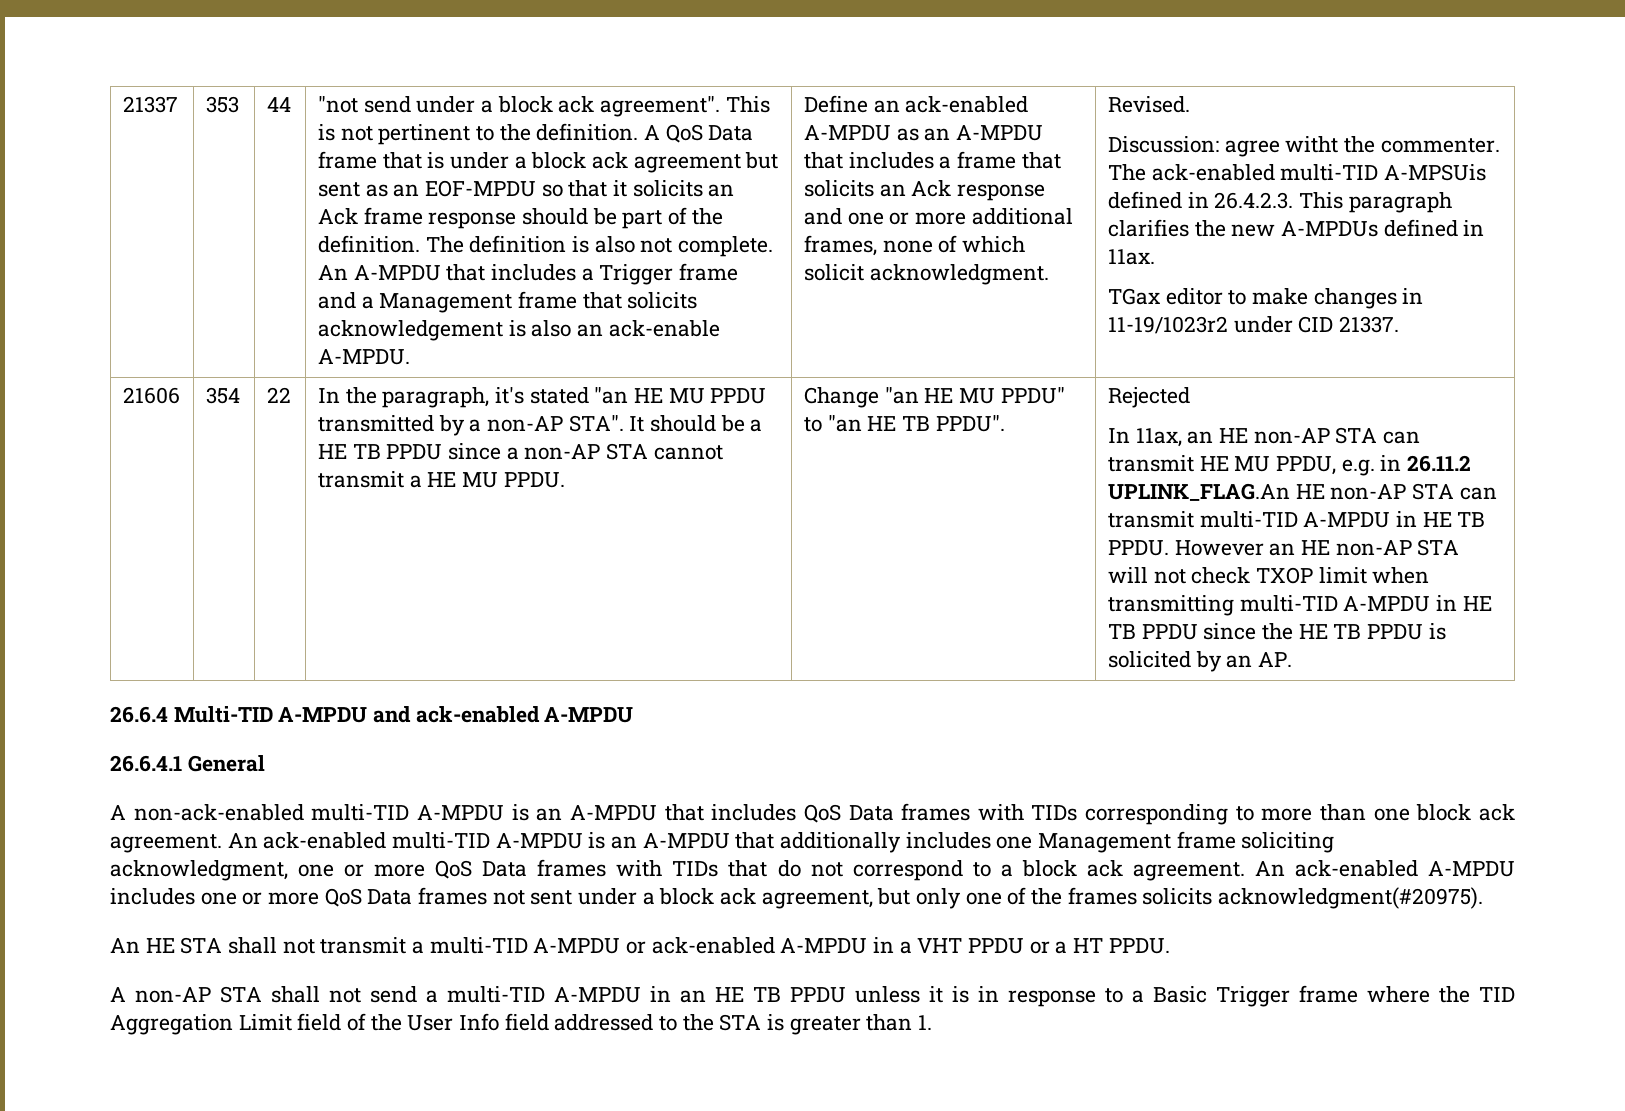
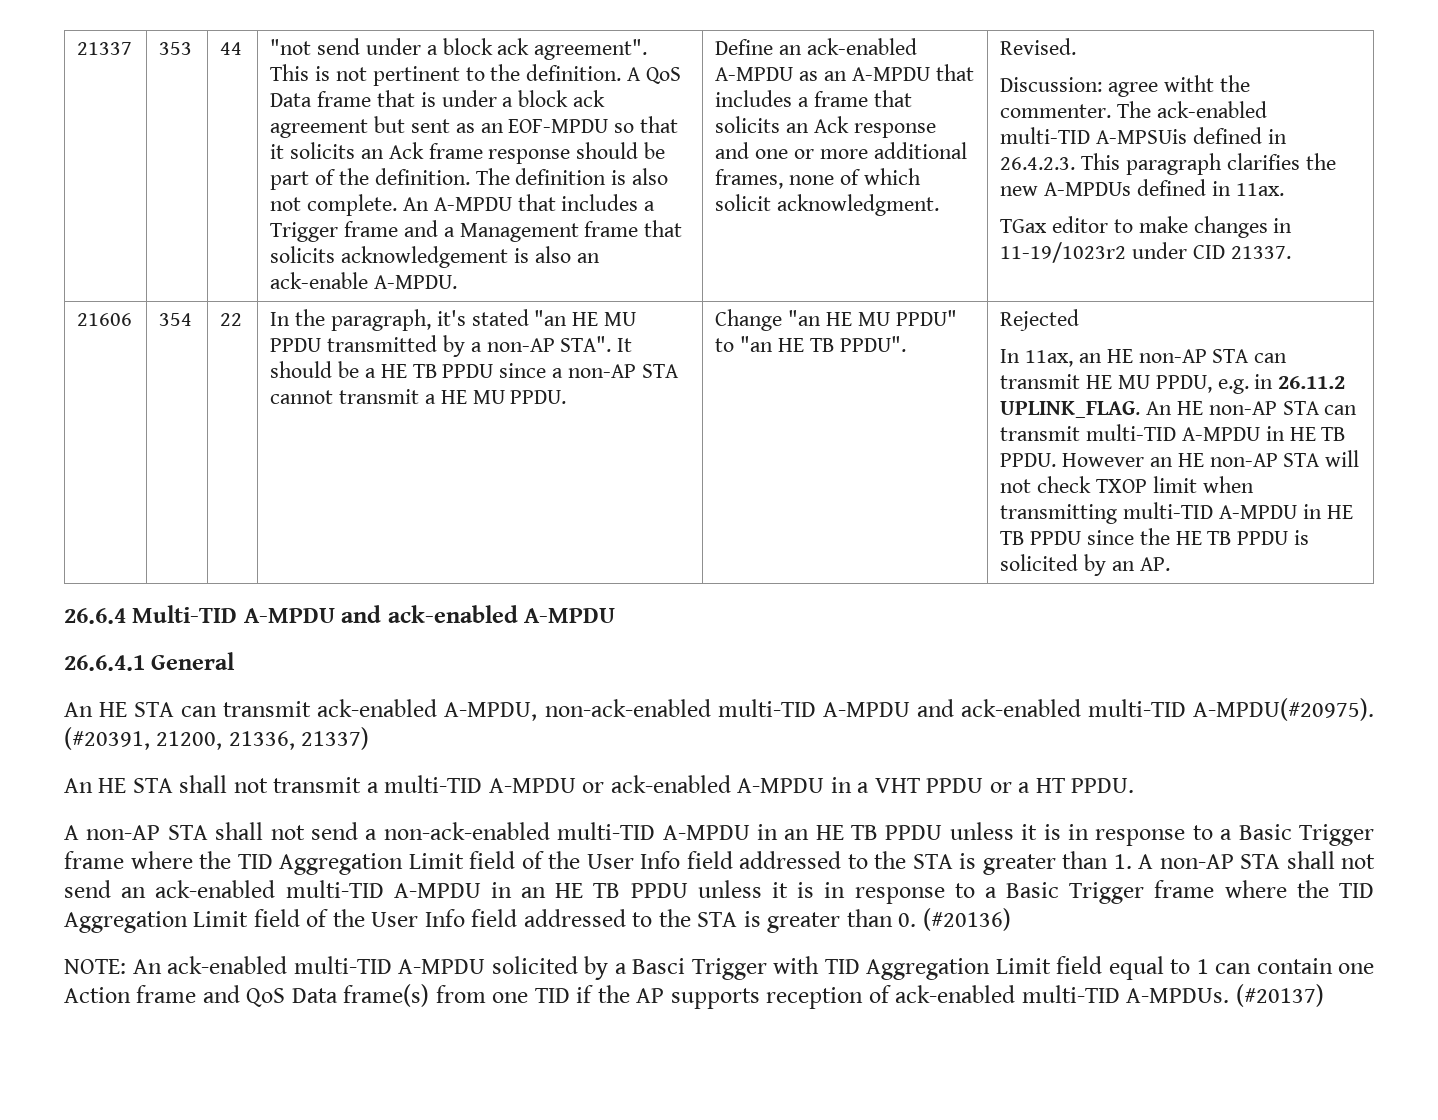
[1107,483,1290,501] UPLINK_FLAG.An -> [1000,401,1173,418] UPLINK_FLAG. An
[110,803,1516,825] [110,831,1335,853] [110,859,1515,881] [110,887,1484,909] A non-ack-enabled multi-TID A-MPDU is an A-MPDU that includes QoS Data frames with TIDs corresponding to more than one block ack agreement. An ack-enabled multi-TID A-MPDU is an A-MPDU that additionally includes one Management frame soliciting acknowledgment, one or more QoS Data frames with TIDs that do not correspond to a block ack agreement. An ack-enabled A-MPDU includes one or more QoS Data frames not sent under a block ack agreement, but only one of the frames solicits acknowledgment(#20975). -> [64,698,1375,721] [64,727,370,750] An HE STA can transmit ack-enabled A-MPDU, non-ack-enabled multi-TID A-MPDU and ack-enabled multi-TID A-MPDU(#20975). (#20391, 21200, 21336, 21337)
(438, 996) none -> [383,822,550,840] non-ack-enabled
(933, 1022) none -> [1138,851,1375,869] [64,880,1374,904] [64,908,1011,933] [64,956,1374,980] [64,984,1324,1009] A non-AP STA shall not send an ack-enabled multi-TID A-MPDU in an HE TB PPDU unless it is in response to a Basic Trigger frame where the TID Aggregation Limit field of the User Info field addressed to the STA is greater than 0. (#20136) // NOTE: An ack-enabled multi-TID A-MPDU solicited by a Basci Trigger with TID Aggregation Limit field equal to 1 can contain one Action frame and QoS Data frame(s) from one TID if the AP supports reception of ack-enabled multi-TID A-MPDUs. (#20137)

